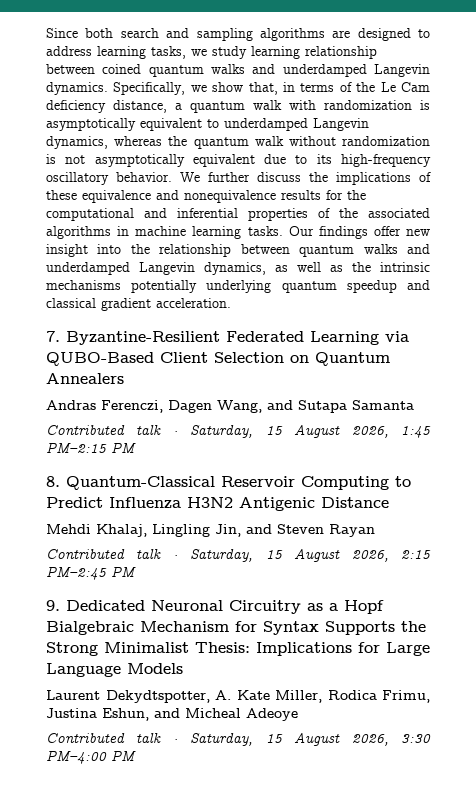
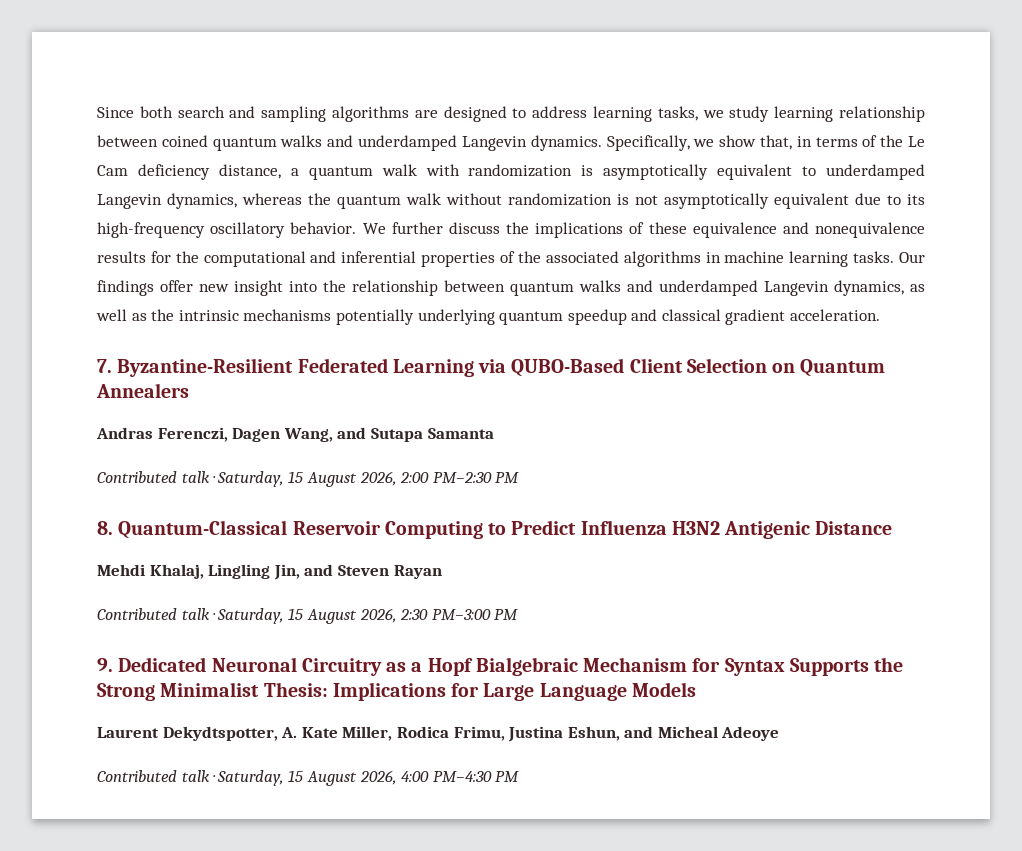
[401,426,431,438] [46,442,107,453] 1:45 PM–2:15 -> [400,472,492,483] 2:00 PM–2:30
[401,550,431,559] [46,566,107,580] 2:15 PM–2:45 -> [400,609,491,620] 2:30 PM–3:00
[401,734,431,743] [46,750,107,764] 3:30 PM–4:00 -> [401,771,492,782] 4:00 PM–4:30

